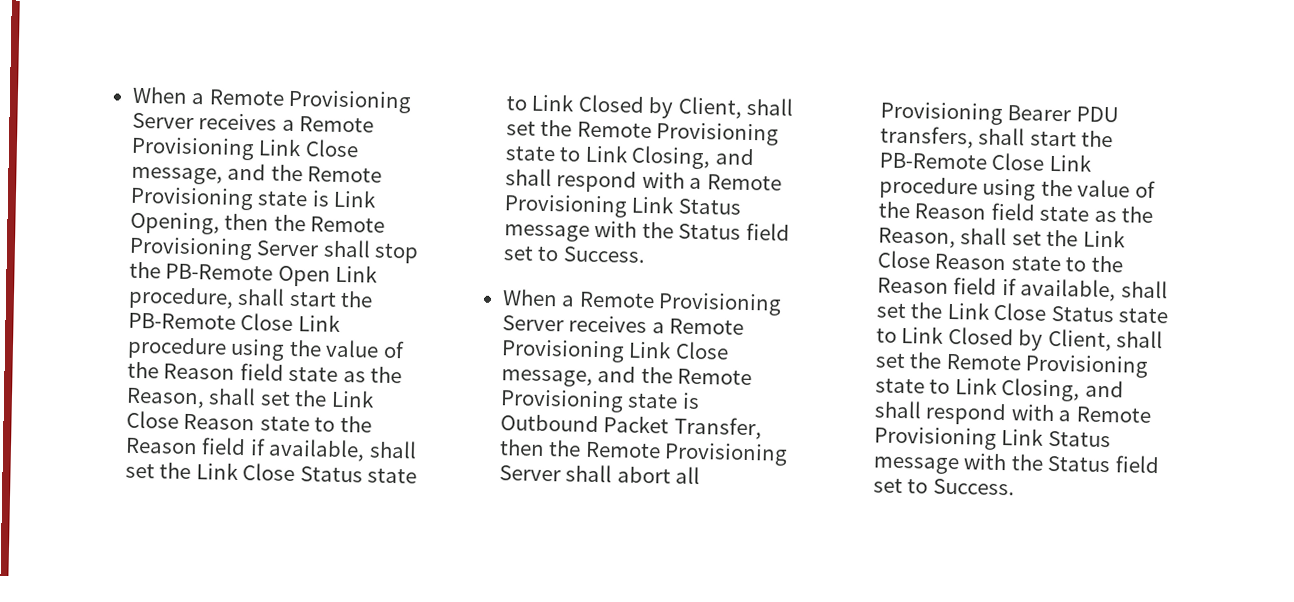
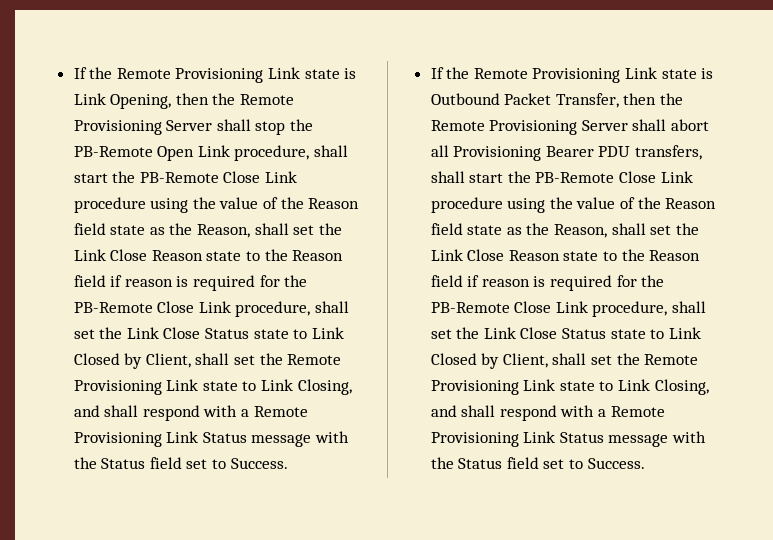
[131,86,413,114] [131,112,375,133] [130,136,359,161] [130,163,383,185] [129,186,254,211] When a Remote Provisioning Server receives a Remote Provisioning Link Close message, and the Remote Provisioning -> [73,67,301,83] If the Remote Provisioning Link
[268,438,366,462] available, -> [124,275,308,291] [73,301,311,317] reason is required for the PB-Remote Close Link procedure,
(780, 134) none -> [166,379,199,391] Link
[501,289,783,316] [501,315,745,335] [500,339,729,363] [500,366,753,387] [499,389,624,413] When a Remote Provisioning Server receives a Remote Provisioning Link Close message, and the Remote Provisioning -> [430,67,658,83] If the Remote Provisioning Link
[1020,278,1117,302] available, -> [481,275,665,291] [430,301,668,317] reason is required for the PB-Remote Close Link procedure,
(1149, 366) none -> [523,379,556,391] Link

